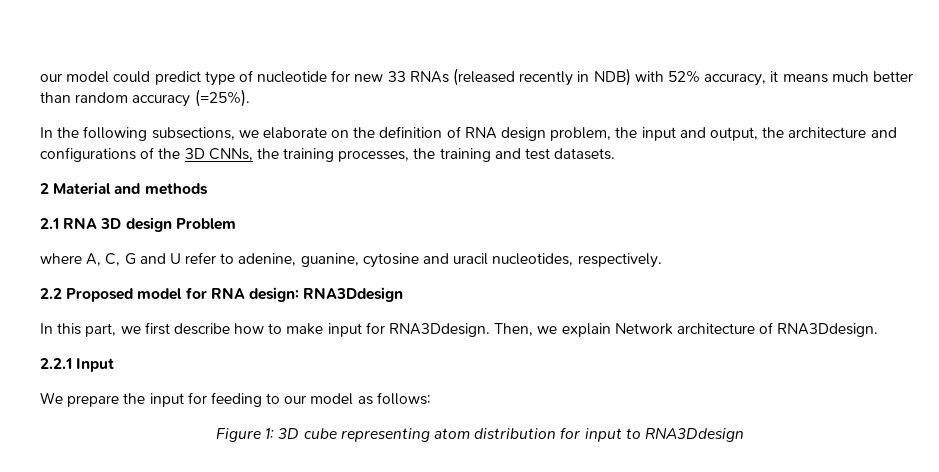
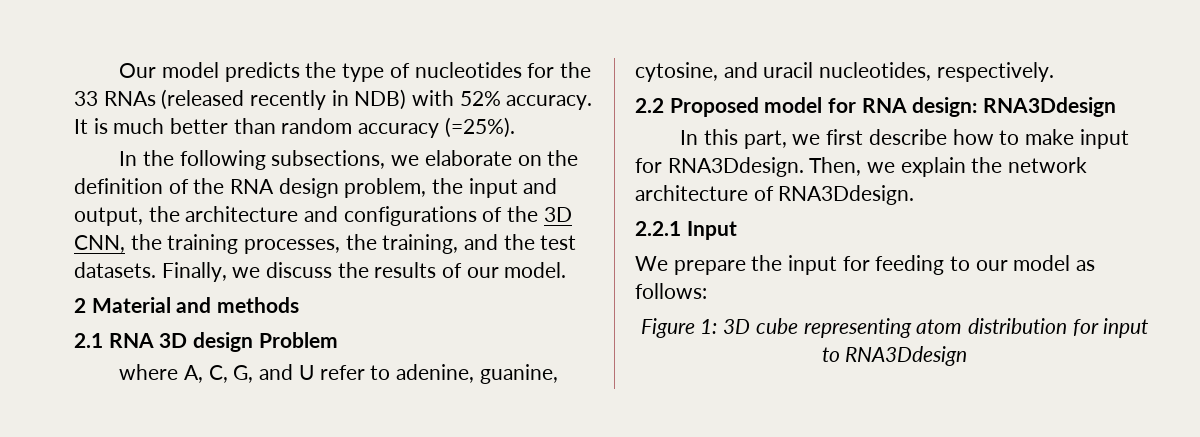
[40,70,384,86] our model could predict type of nucleotide for new -> [119,62,591,82] Our model predicts the type of nucleotides for the
[704,71,828,86] accuracy, it means -> [506,95,593,110] [74,118,108,134] accuracy. It is
(461, 132) none -> [193,178,225,194] the
[208,148,253,161] CNNs, -> [74,235,125,253] CNN,
[439,148,521,162] training and -> [382,234,535,254] training, and the
(616, 154) none -> [161,262,567,282] Finally, we discuss the results of our model.
[124,253,136,265] G -> [233,365,254,383] G,
[362,253,419,268] cytosine -> [635,62,718,82] cytosine,
[614,323,673,335] Network -> [971,157,1088,173] the network

